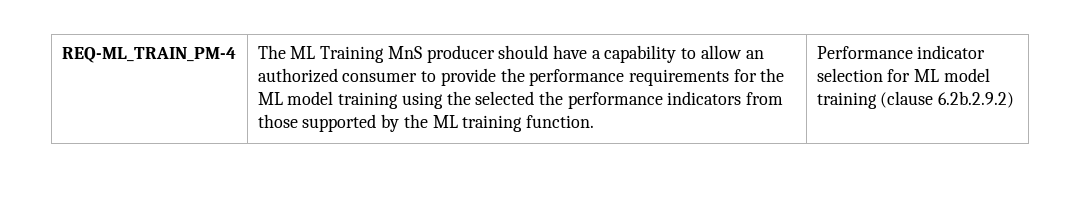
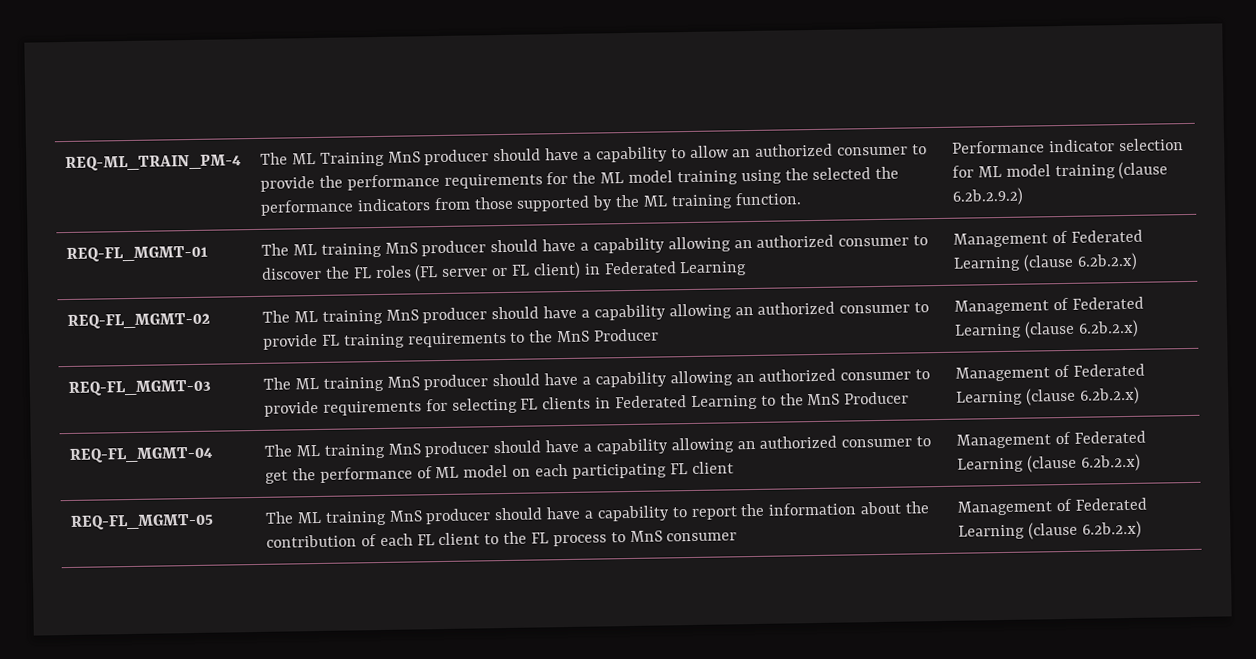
(1015, 99) none -> [65,245,208,263] [260,234,929,258] [260,261,748,282] [952,229,1143,248] [952,252,1138,272] [66,312,210,330] [261,301,930,325] [262,328,659,350] [953,296,1144,315] [953,319,1139,339] [67,379,211,397] [262,368,931,392] [263,391,910,417] [954,363,1145,382] [955,386,1140,406] [68,446,214,463] [263,435,932,459] [264,461,734,484] [955,430,1146,449] [956,453,1141,473] [69,513,214,530] [264,501,929,526] [265,530,738,548] [956,497,1147,516] [957,520,1142,540] // REQ-FL_MGMT-01 | The ML training MnS producer should have a capability allowing an authorized consumer to discover the FL roles (FL server or FL client) in Federated Learning | Management of Federated Learning (clause 6.2b.2.x) // REQ-FL_MGMT-02 | The ML training MnS producer should have a capability allowing an authorized consumer to provide FL training requirements to the MnS Producer | Management of Federated Learning (clause 6.2b.2.x) // REQ-FL_MGMT-03 | The ML training MnS producer should have a capability allowing an authorized consumer to provide requirements for selecting FL clients in Federated Learning to the MnS Producer | Management of Federated Learning (clause 6.2b.2.x) // REQ-FL_MGMT-04 | The ML training MnS producer should have a capability allowing an authorized consumer to get the performance of ML model on each participating FL client | Management of Federated Learning (clause 6.2b.2.x) // REQ-FL_MGMT-05 | The ML training MnS producer should have a capability to report the information about the contribution of each FL client to the FL process to MnS consumer | Management of Federated Learning (clause 6.2b.2.x)

